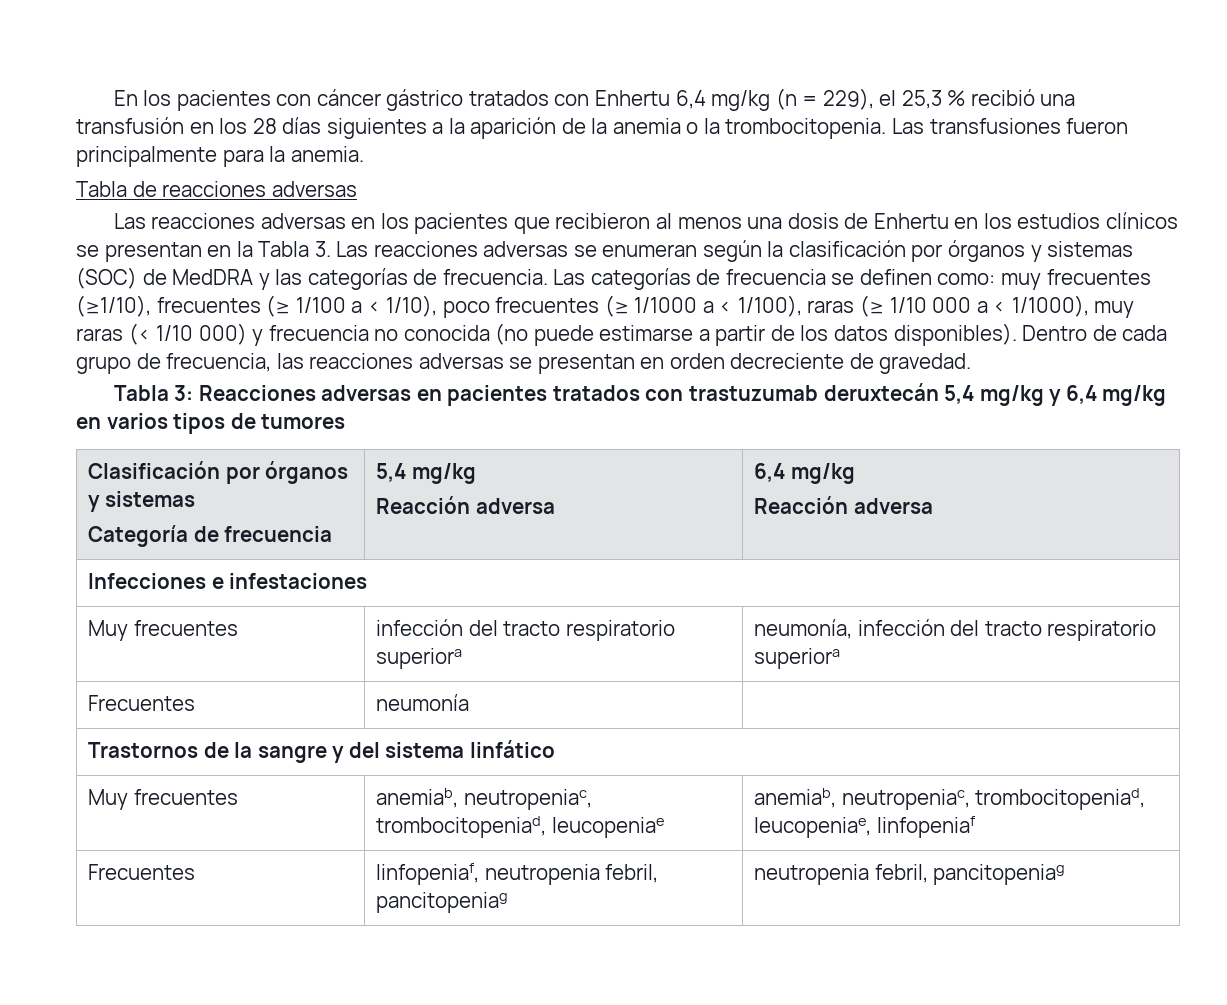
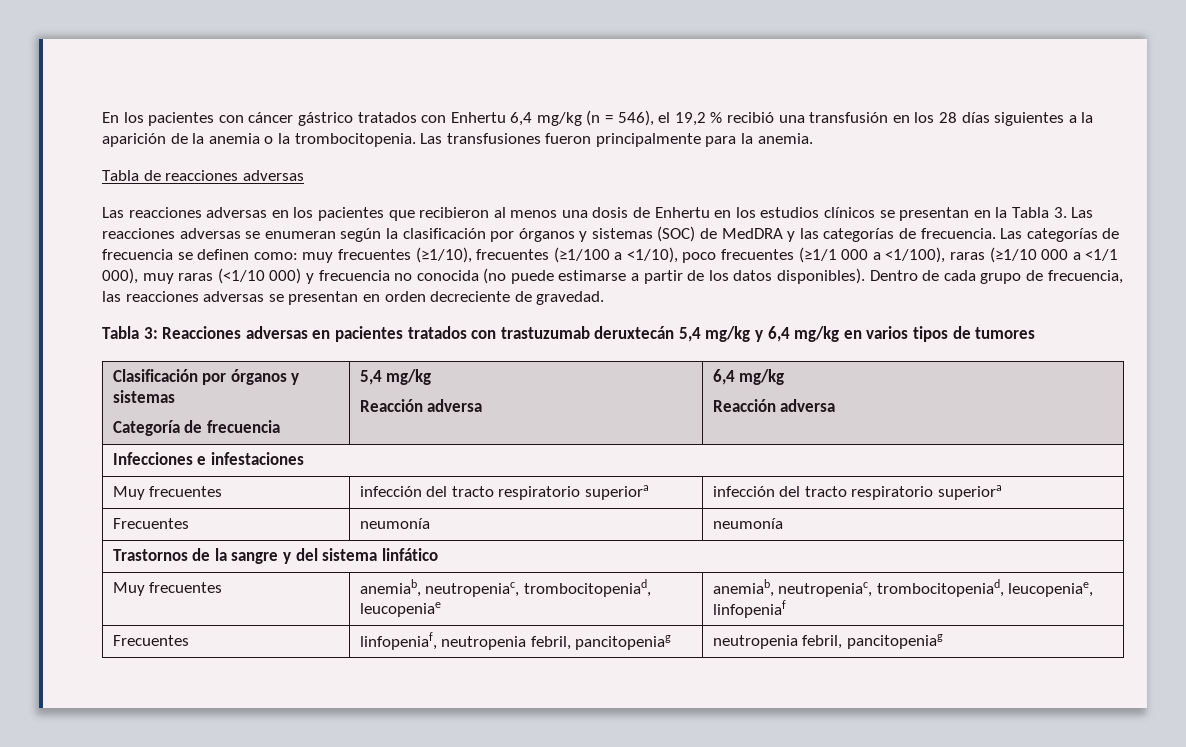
[822,88,942,110] 229), el 25,3 -> [617,110,706,126] 546), el 19,2
[266,295,1135,318] [76,323,194,345] (≥ 1/100 a < 1/10), poco frecuentes (≥ 1/1000 a < 1/100), raras (≥ 1/10 000 a < 1/1000), muy raras (< 1/10 -> [553,247,1119,263] [102,268,265,284] (≥1/100 a <1/10), poco frecuentes (≥1/1 000 a <1/100), raras (≥1/10 000 a <1/1 000), muy raras (<1/10
[753,619,852,639] neumonía, -> (649, 492) none
(469, 702) none -> [712,518,783,529] neumonía

